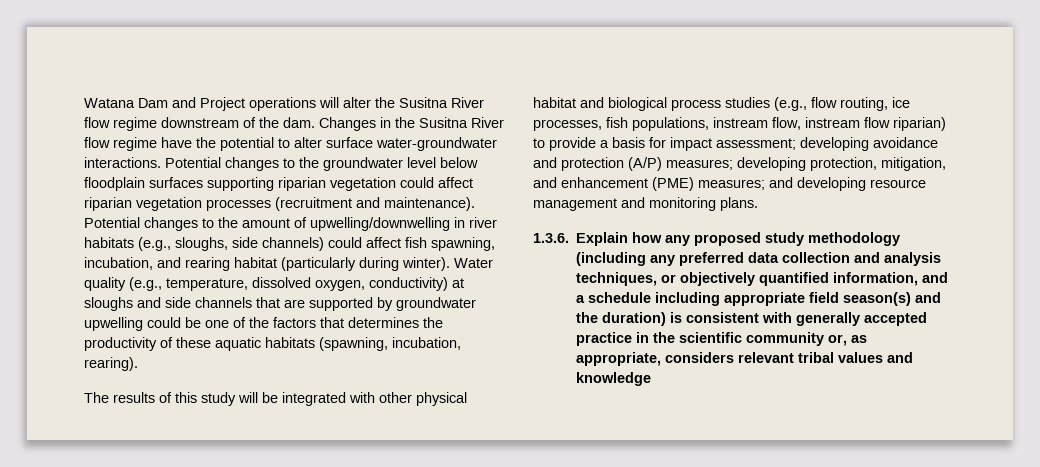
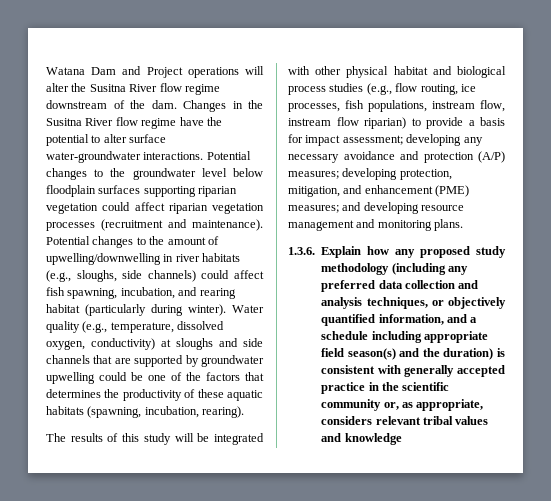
(869, 144) none -> [463,137,483,146] [288,154,339,163] any necessary

